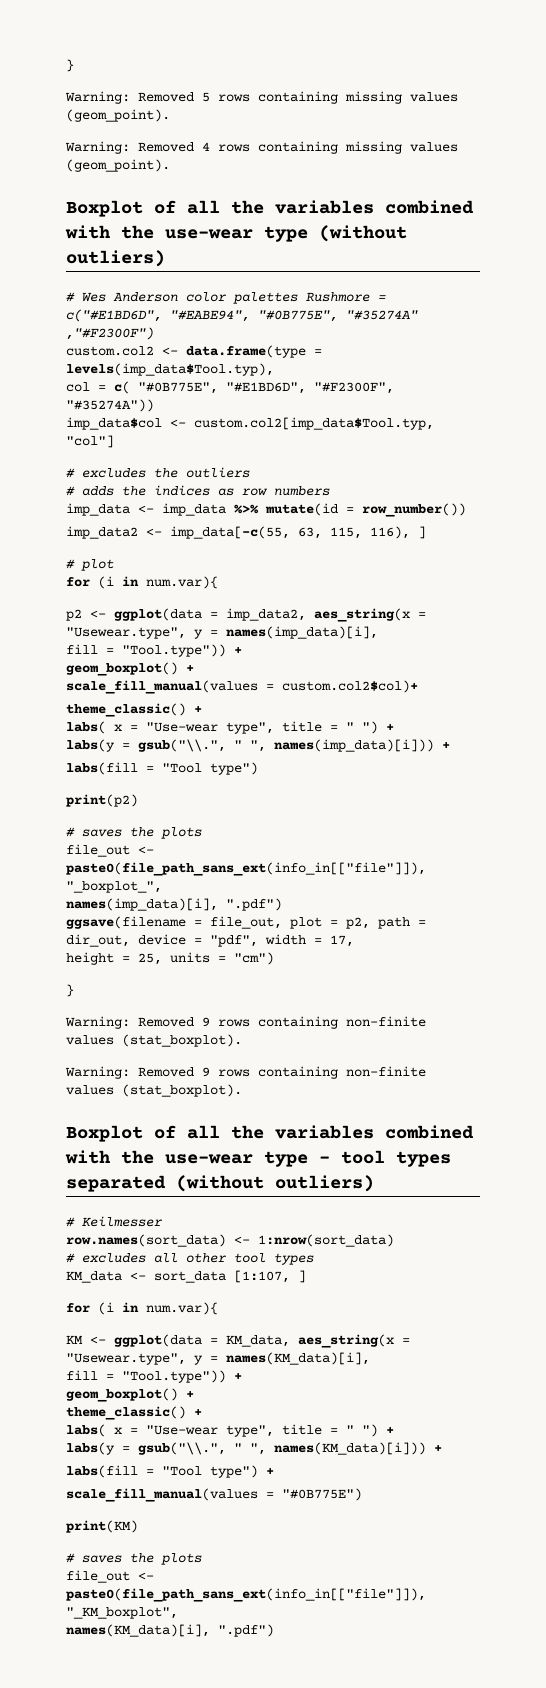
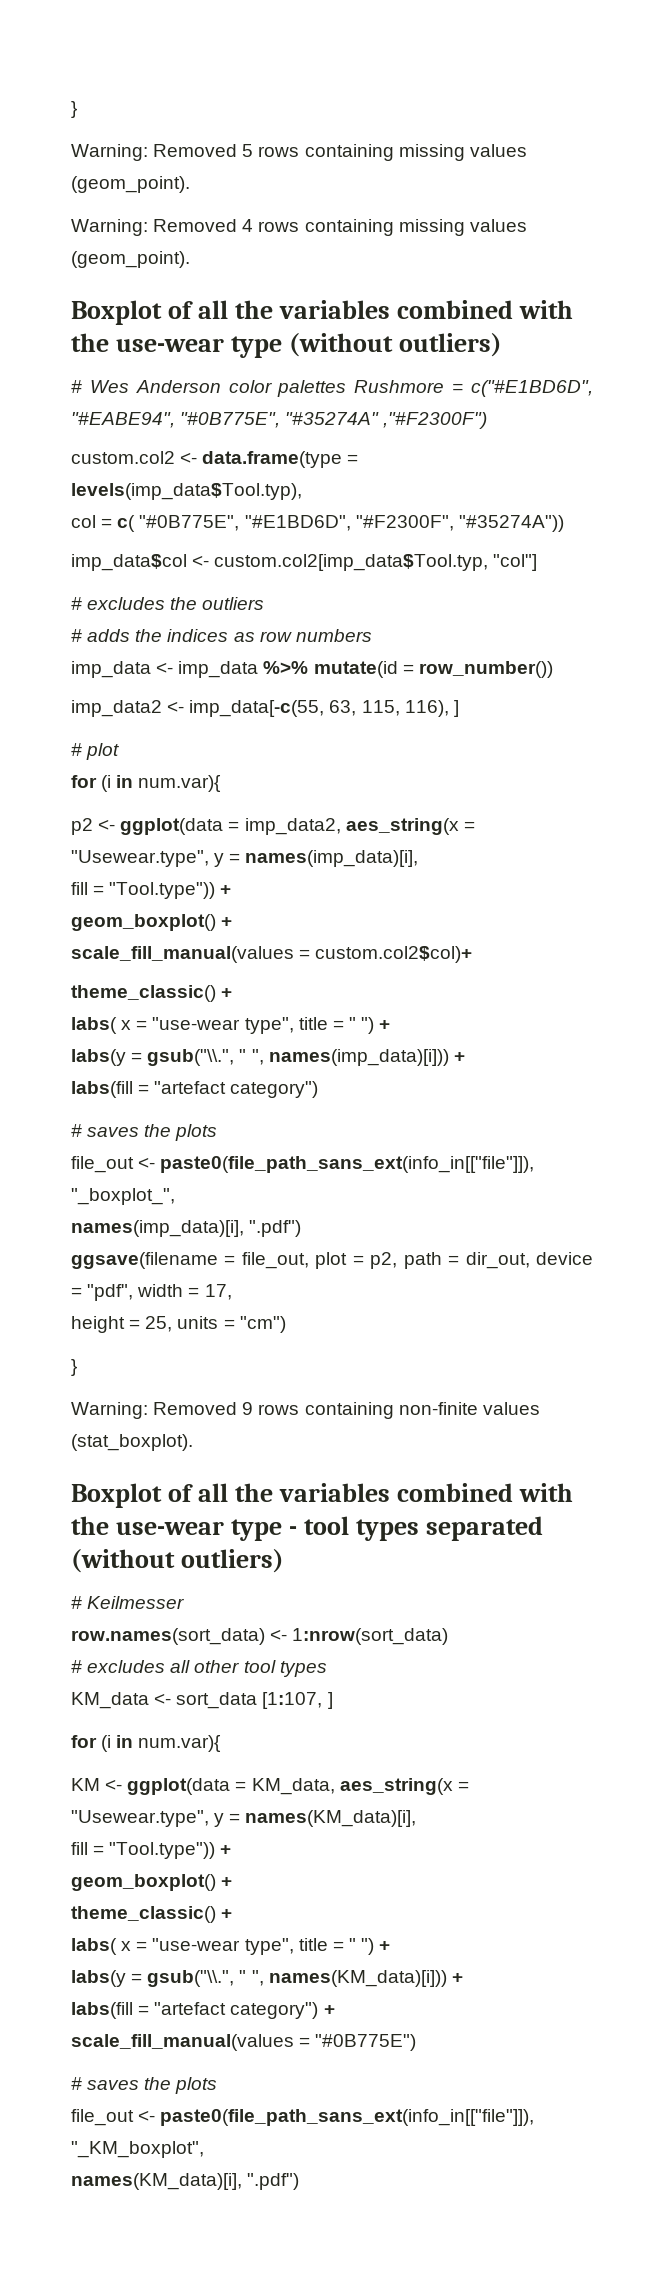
[146,722,218,732] "Use-wear -> [152,1017,241,1030] "use-wear
[162,762,258,775] [66,794,138,807] "Tool type") // print(p2) -> [154,1081,319,1098] "artefact category")
[65,1066,426,1079] [66,1084,242,1097] // Warning: Removed 9 rows containing non-finite values (stat_boxplot). -> (193, 1442) none
[146,1425,218,1435] "Use-wear -> [152,1938,241,1951] "use-wear
[162,1465,258,1478] "Tool type") -> [154,2002,319,2019] "artefact category")
[66,1520,138,1533] // print(KM) -> (417, 2042) none

